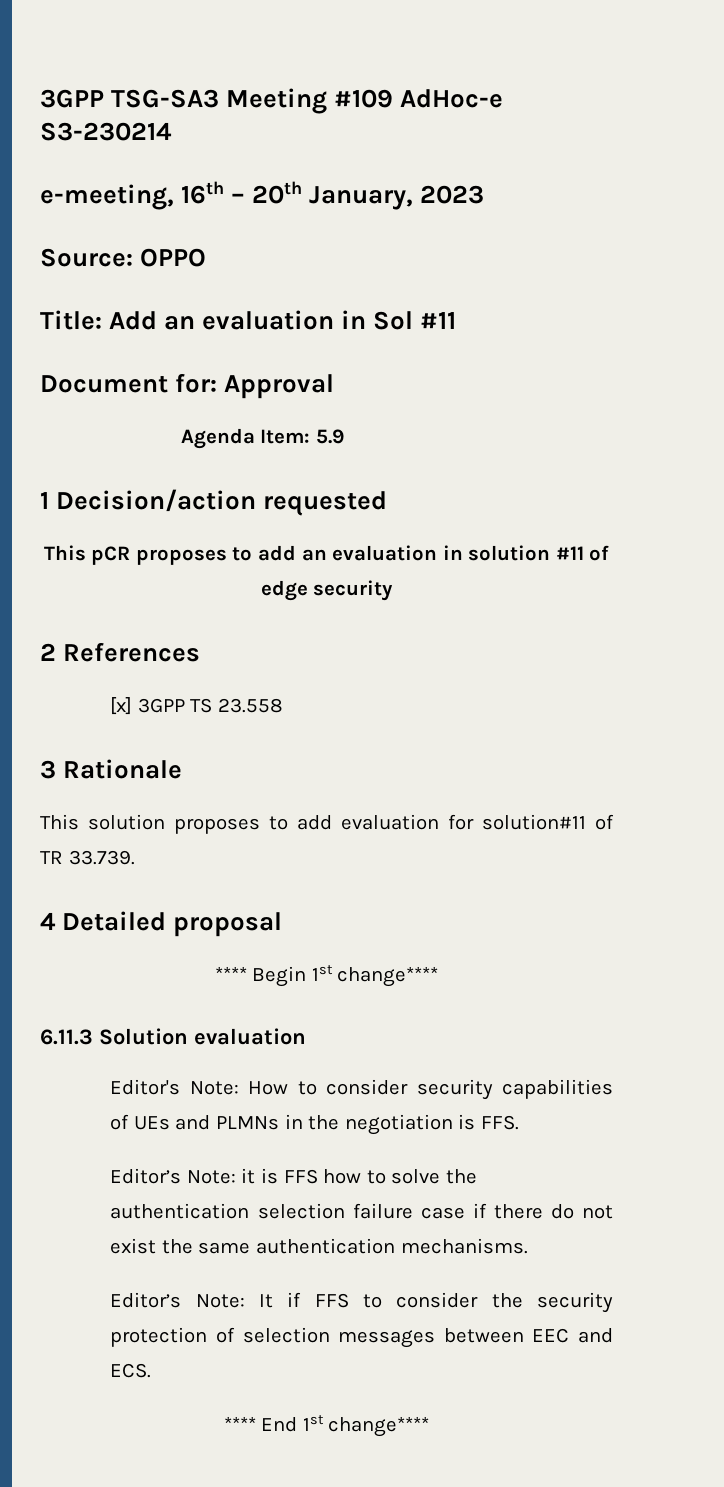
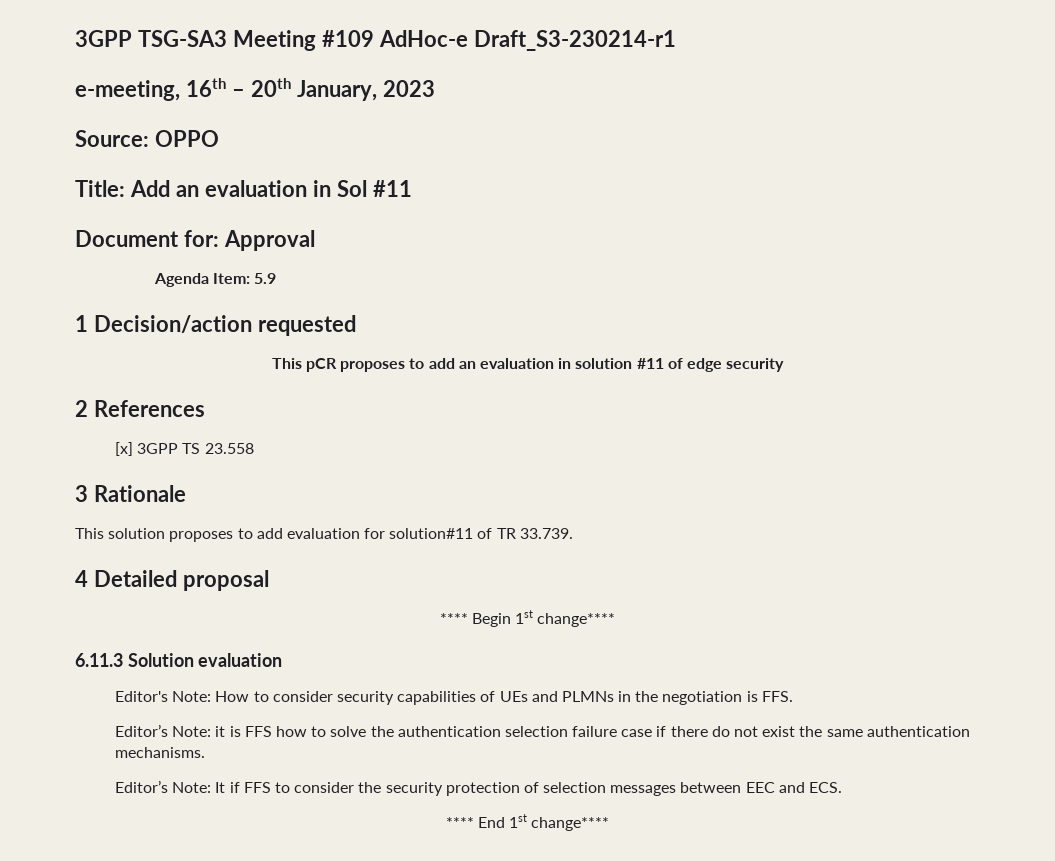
[40,122,172,141] S3-230214 -> [473,30,676,51] Draft_S3-230214-r1

